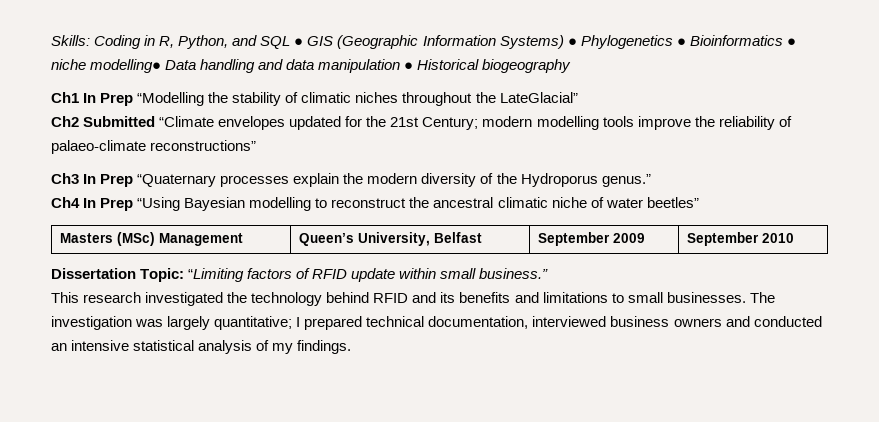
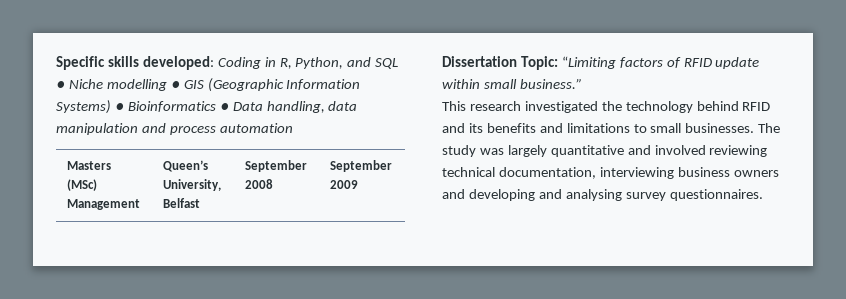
[51,35,90,46] Skills: -> [56,56,214,70] Specific skills developed:
(304, 42) none -> [68,79,180,91] Niche modelling ●
[580,35,796,49] [51,59,572,73] [51,92,578,106] [51,116,792,130] [51,140,257,154] [51,173,651,187] [51,197,699,211] Phylogenetics ● Bioinformatics ● niche modelling● Data handling and data manipulation ● Historical biogeography // Ch1 In Prep “Modelling the stability of climatic niches throughout the LateGlacial” // Ch2 Submitted “Climate envelopes updated for the 21st Century; modern modelling tools improve the reliability of palaeo-climate reconstructions” // Ch3 In Prep “Quaternary processes explain the modern diversity of the Hydroporus genus.” // Ch4 In Prep “Using Bayesian modelling to reconstruct the ancestral climatic niche of water beetles” -> [127,101,358,113] [56,123,293,135] Bioinformatics ● Data handling, data manipulation and process automation
[612,233,645,243] [686,232,794,246] 2009 | September 2010 -> [244,179,273,189] [329,160,392,172] [329,180,358,189] 2008 | September 2009
[51,316,132,330] investigation -> [442,145,476,157] study
[214,316,363,330] quantitative; I prepared -> [550,145,768,157] quantitative and involved reviewing
[532,316,607,327] interviewed -> [599,167,674,179] interviewing
[753,316,822,327] [51,340,352,354] conducted an intensive statistical analysis of my findings. -> [468,189,763,201] developing and analysing survey questionnaires.

